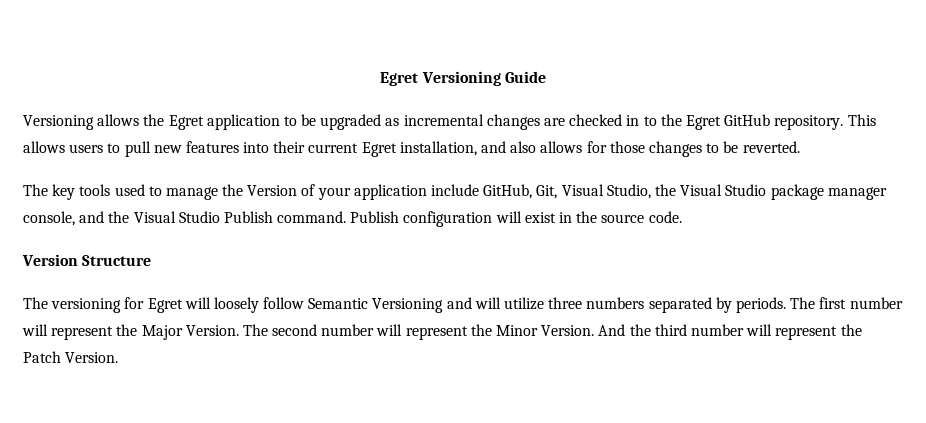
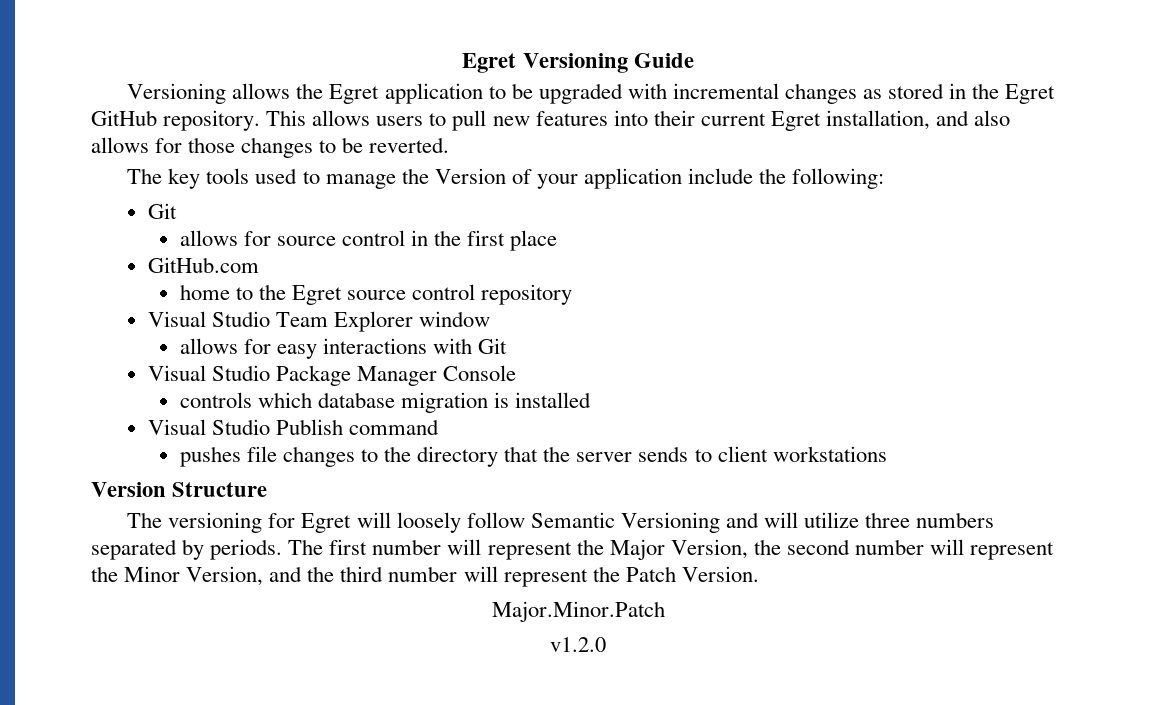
[385,118,400,126] as -> [627,83,667,99] with
[544,114,657,126] are checked in to -> [863,83,967,99] as stored in
[483,184,887,200] [23,211,682,227] GitHub, Git, Visual Studio, the Visual Studio package manager console, and the Visual Studio Publish command. Publish configuration will exist in the source code. -> [759,168,885,189] [147,203,177,219] [179,230,558,251] [147,257,259,273] [179,284,573,305] [147,311,491,332] [179,338,508,359] [147,365,517,386] [179,392,592,413] [147,419,440,435] [179,446,887,467] the following: // Git // allows for source control in the first place // GitHub.com // home to the Egret source control repository // Visual Studio Team Explorer window // allows for easy interactions with Git // Visual Studio Package Manager Console // controls which database migration is installed // Visual Studio Publish command // pushes file changes to the directory that the server sends to client workstations
[185,324,268,336] Version. The -> [670,539,781,559] Version, the
[541,324,626,336] Version. And -> [186,566,303,586] Version, and
(119, 357) none -> [491,601,665,622] [550,637,606,652] // Major.Minor.Patch // v1.2.0

